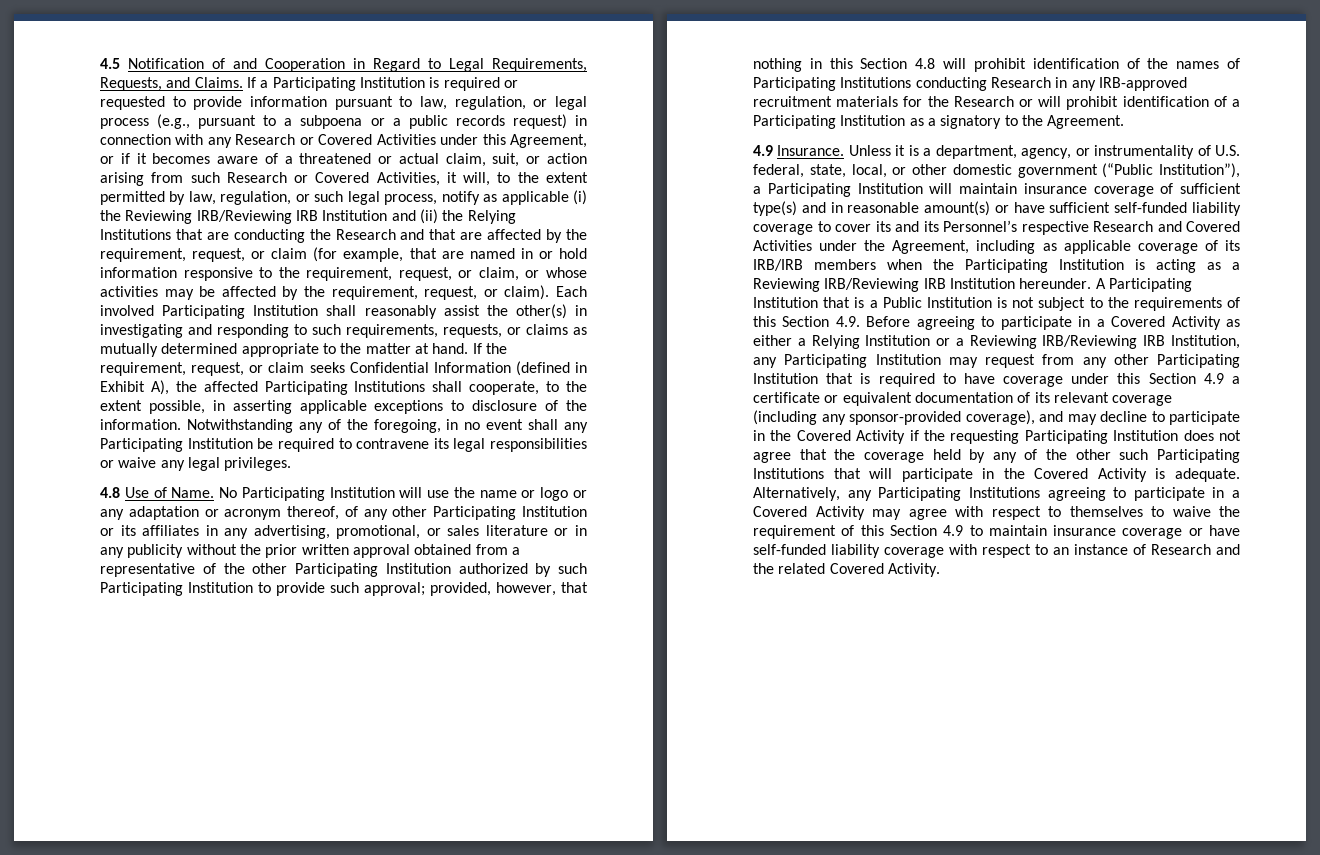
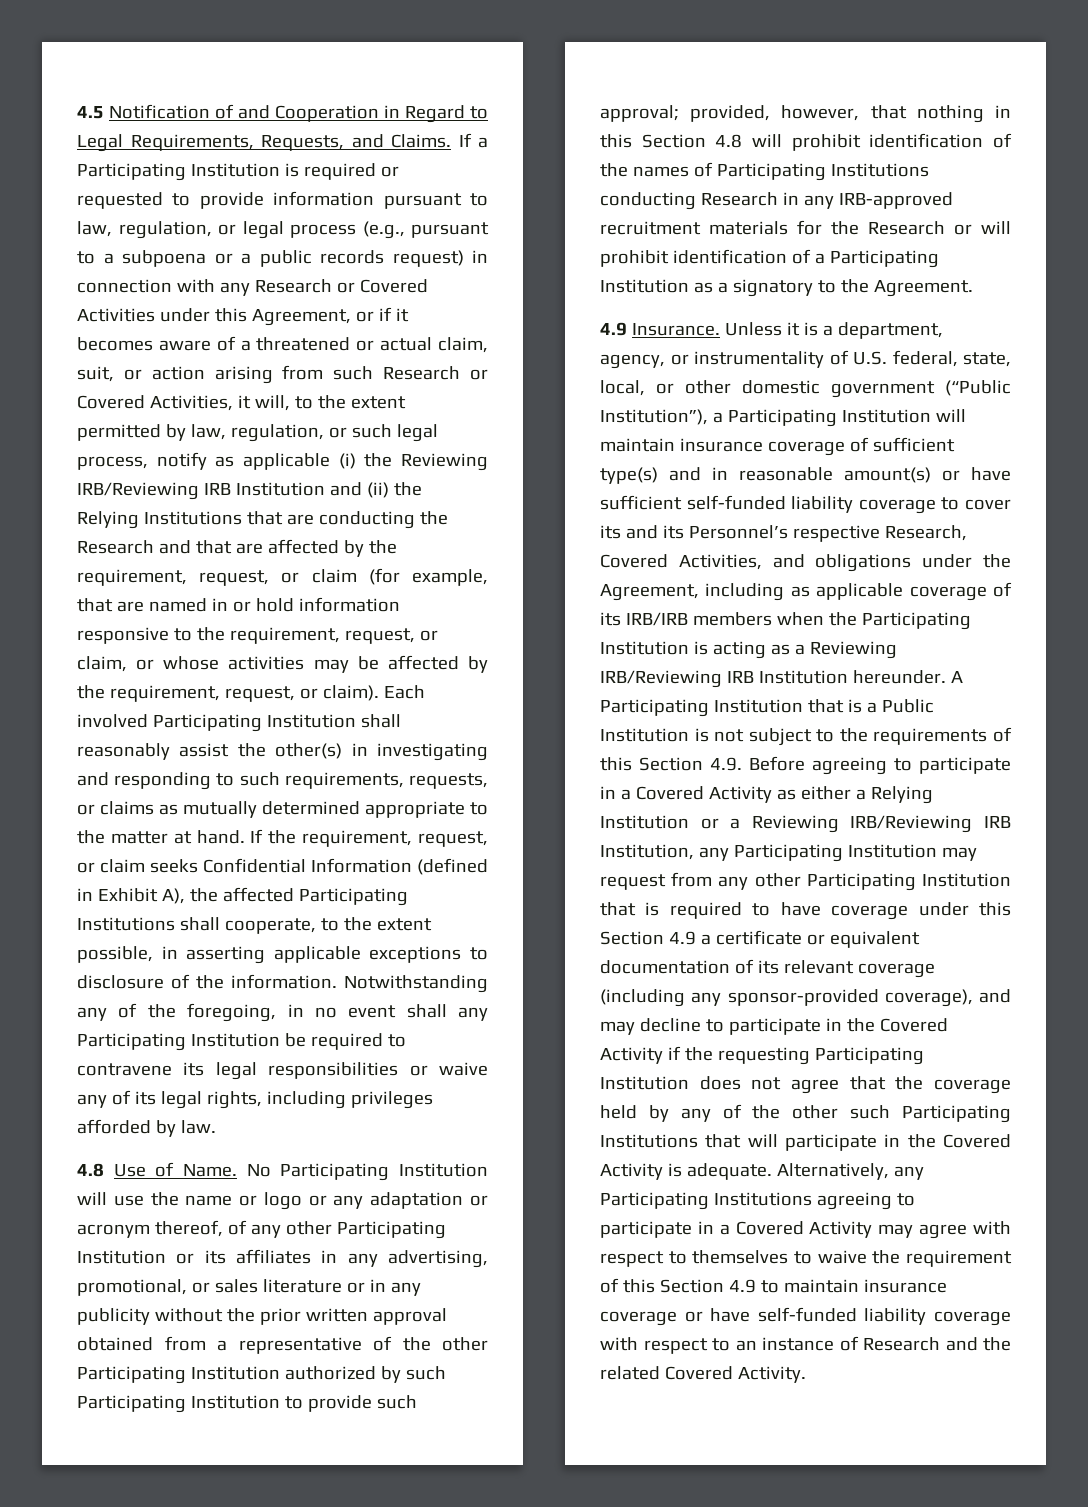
[187,457,292,471] legal privileges. -> [111,1090,433,1109] [77,1119,216,1137] of its legal rights, including privileges afforded by law.
[1093,221,1240,232] [753,240,812,251] Research and Covered Activities -> [884,525,967,541] [600,554,912,572] Research, Covered Activities, and obligations

